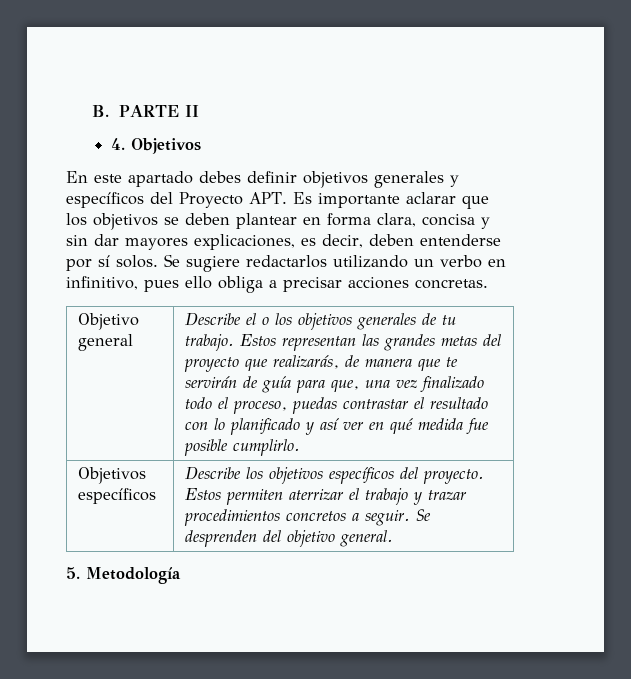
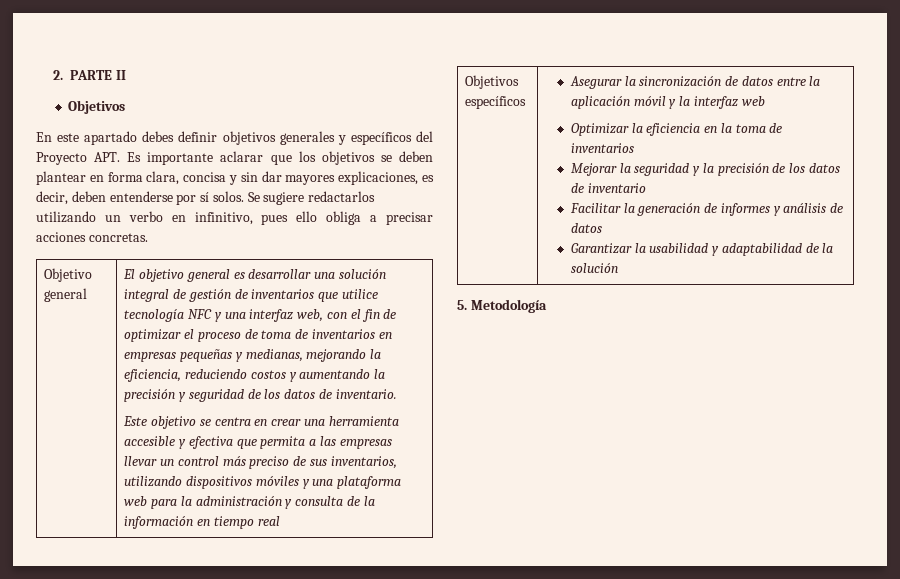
[92,105,110,117] B. -> [52,70,63,80] 2.
[110,138,125,150] 4. -> (126, 75) none
[185,312,457,330] [185,334,502,351] [184,355,459,372] [185,376,485,393] [185,397,489,414] [185,418,490,435] [184,439,301,456] [78,467,147,484] [78,488,157,504] [185,466,485,484] [185,488,468,505] [184,509,432,526] [185,530,394,547] Describe el o los objetivos generales de tu trabajo. Estos representan las grandes metas del proyecto que realizarás, de manera que te servirán de guía para que, una vez finalizado todo el proceso, puedas contrastar el resultado con lo planificado y así ver en qué medida fue posible cumplirlo. // Objetivos específicos | Describe los objetivos específicos del proyecto. Estos permiten aterrizar el trabajo y trazar procedimientos concretos a seguir. Se desprenden del objetivo general. -> [123,269,386,282] [124,289,378,302] [124,309,397,322] [124,329,392,342] [124,349,382,362] [124,369,386,382] [124,389,397,402] [123,416,399,429] [124,436,392,449] [124,456,397,469] [124,476,402,489] [124,496,375,509] [124,516,280,529] [465,75,520,89] [465,96,527,109] [569,76,821,89] [570,96,765,109] [570,123,783,136] [570,143,634,153] [570,163,840,176] [570,183,646,193] [569,203,844,216] [570,223,602,233] [570,243,834,256] [570,263,618,273] El objetivo general es desarrollar una solución integral de gestión de inventarios que utilice tecnología NFC y una interfaz web, con el fin de optimizar el proceso de toma de inventarios en empresas pequeñas y medianas, mejorando la eficiencia, reduciendo costos y aumentando la precisión y seguridad de los datos de inventario. // Este objetivo se centra en crear una herramienta accesible y efectiva que permita a las empresas llevar un control más preciso de sus inventarios, utilizando dispositivos móviles y una plataforma web para la administración y consulta de la información en tiempo real // Objetivos específicos | Asegurar la sincronización de datos entre la aplicación móvil y la interfaz web // Optimizar la eficiencia en la toma de inventarios // Mejorar la seguridad y la precisión de los datos de inventario // Facilitar la generación de informes y análisis de datos // Garantizar la usabilidad y adaptabilidad de la solución

